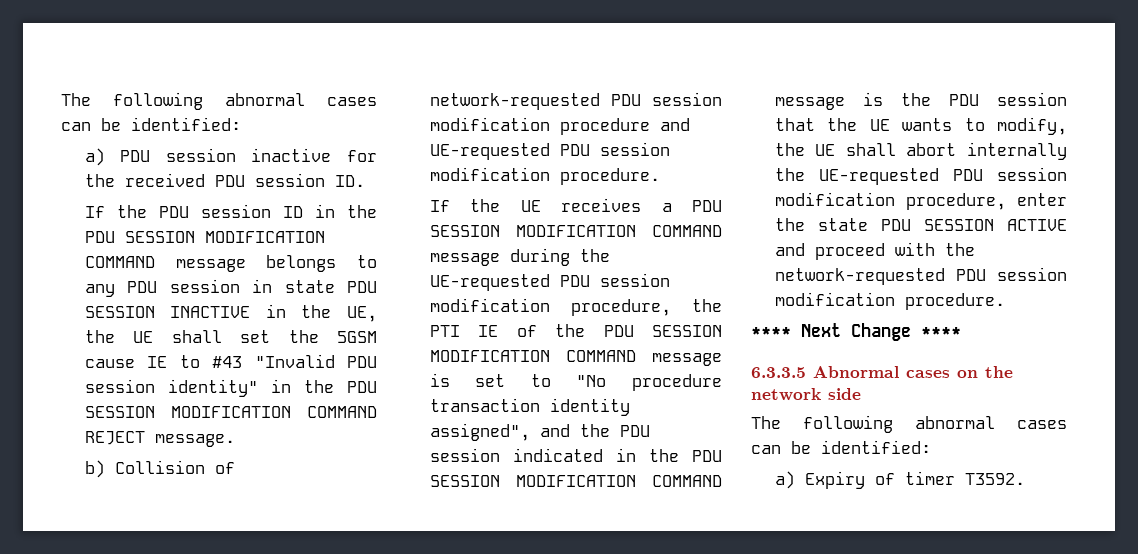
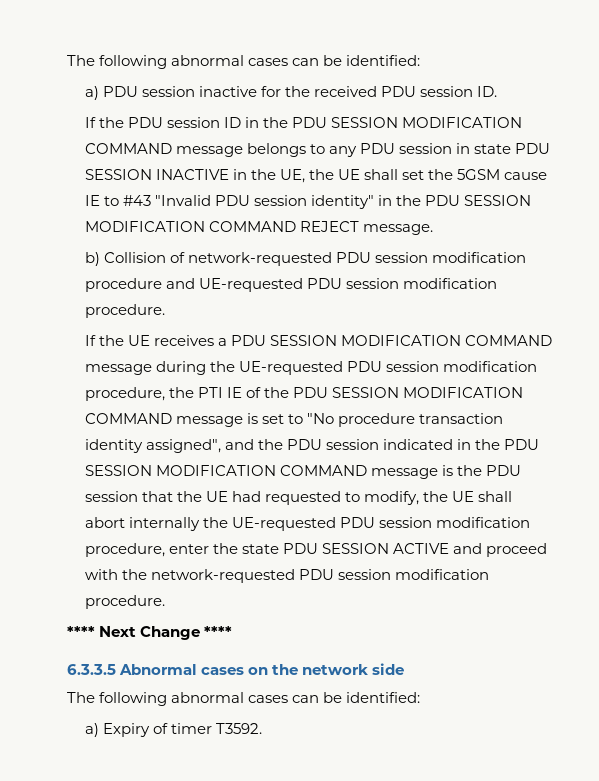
[902,118,953,131] wants -> [231,491,342,505] had requested

